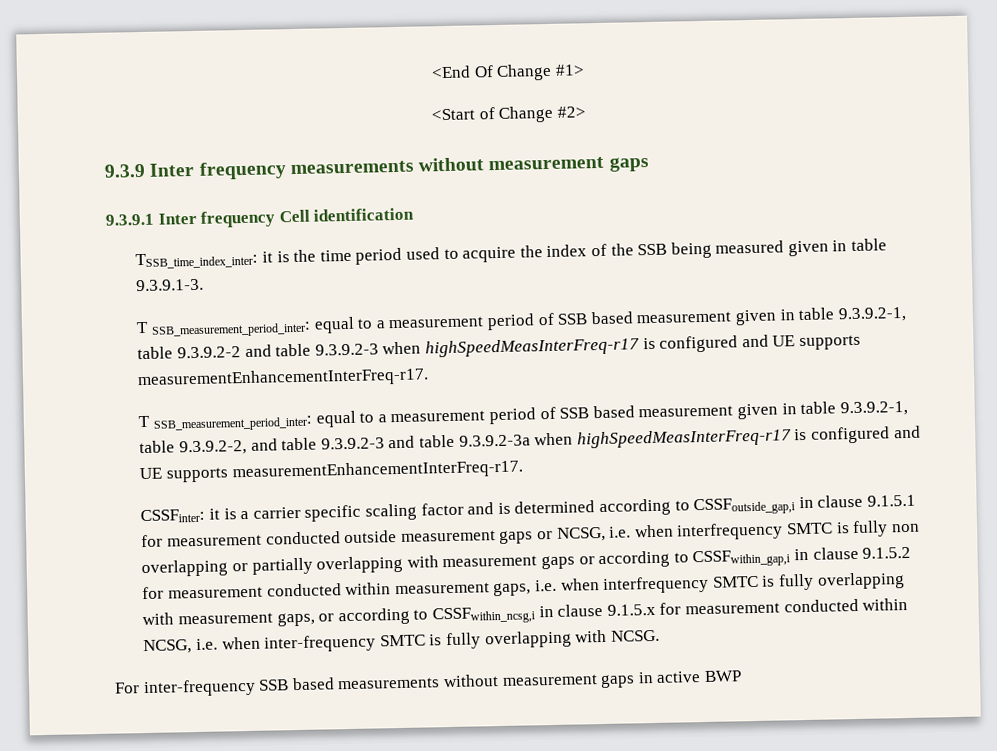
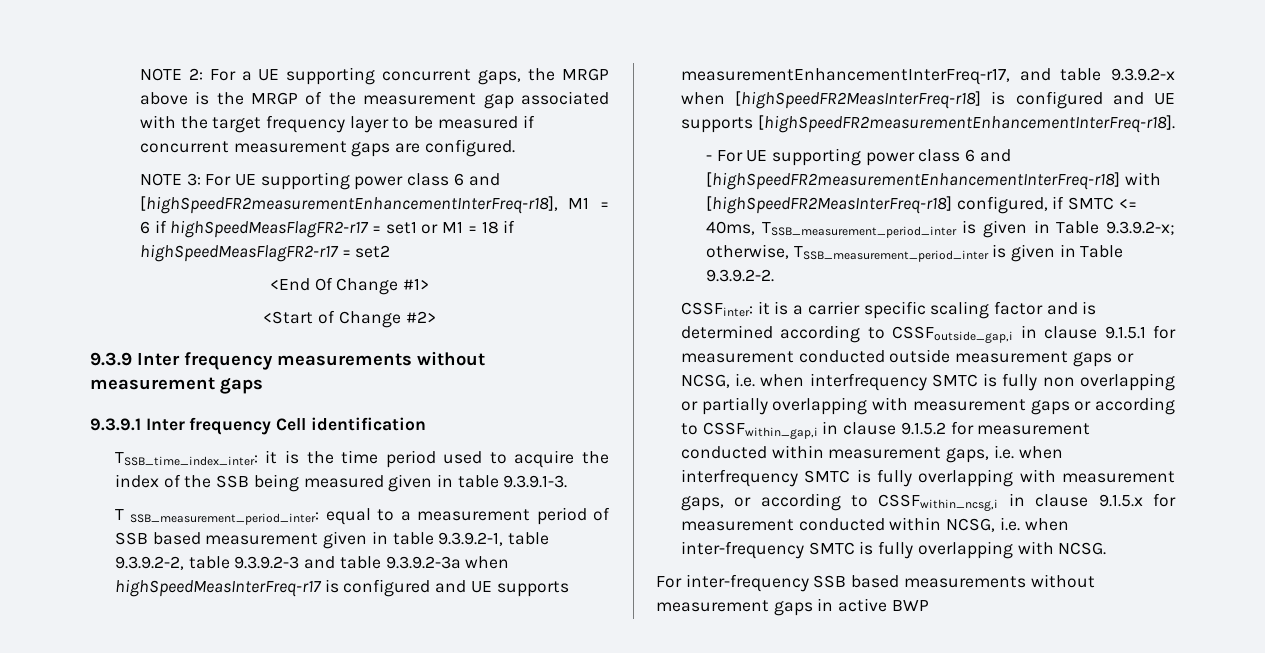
(431, 72) none -> [139,67,610,85] [139,91,609,109] [139,115,535,133] [139,139,515,157] [139,172,500,190] [139,196,609,214] [139,220,516,238] [139,244,391,262] NOTE 2: For a UE supporting concurrent gaps, the MRGP above is the MRGP of the measurement gap associated with the target frequency layer to be measured if concurrent measurement gaps are configured. // NOTE 3: For UE supporting power class 6 and [highSpeedFR2measurementEnhancementInterFreq-r18], M1 = 6 if highSpeedMeasFlagFR2-r17 = set1 or M1 = 18 if highSpeedMeasFlagFR2-r17 = set2 //
[136,306,907,338] [137,334,861,360] [137,367,430,390] // T SSB_measurement_period_inter: equal to a measurement period of SSB based measurement given in table 9.3.9.2-1, table 9.3.9.2-2 and table 9.3.9.2-3 when highSpeedMeasInterFreq-r17 is configured and UE supports measurementEnhancementInterFreq-r17. -> (568, 481) none
[250,438,278,451] and -> (184, 563) none
[231,459,523,482] measurementEnhancementInterFreq-r17. -> [680,68,1175,85] [680,91,1175,109] [680,115,1175,133] [705,148,1011,166] [705,172,1161,190] [705,196,1137,214] [705,220,1175,238] [705,244,1124,262] [705,269,774,282] measurementEnhancementInterFreq-r17, and table 9.3.9.2-x when [highSpeedFR2MeasInterFreq-r18] is configured and UE supports [highSpeedFR2measurementEnhancementInterFreq-r18]. // - For UE supporting power class 6 and [highSpeedFR2measurementEnhancementInterFreq-r18] with [highSpeedFR2MeasInterFreq-r18] configured, if SMTC <= 40ms, TSSB_measurement_period_inter is given in Table 9.3.9.2-x; otherwise, TSSB_measurement_period_inter is given in Table 9.3.9.2-2.

